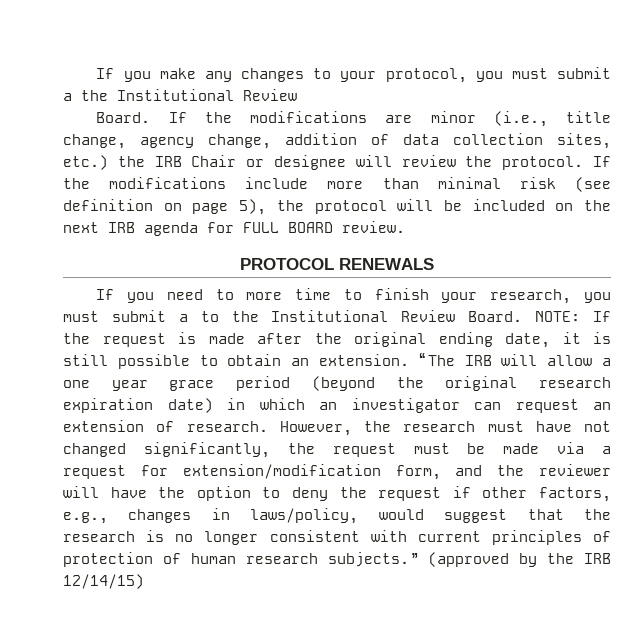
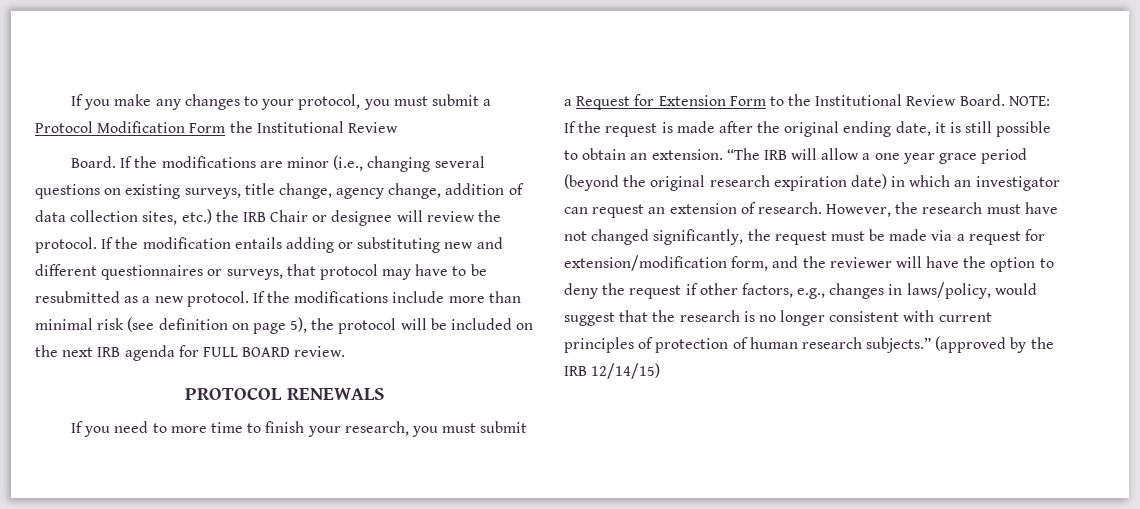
(72, 97) none -> [35,121,226,133] Protocol Modification Form
(548, 119) none -> [367,156,485,172] [35,184,241,199] changing several questions on existing surveys,
(90, 183) none -> [142,237,503,253] [35,264,487,280] [35,291,291,307] modification entails adding or substituting new and different questionnaires or surveys, that protocol may have to be resubmitted as a new protocol. If the
(188, 318) none -> [576,94,766,110] Request for Extension Form

